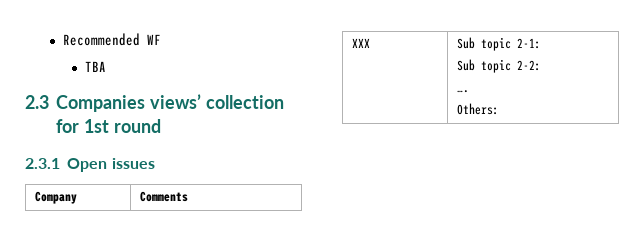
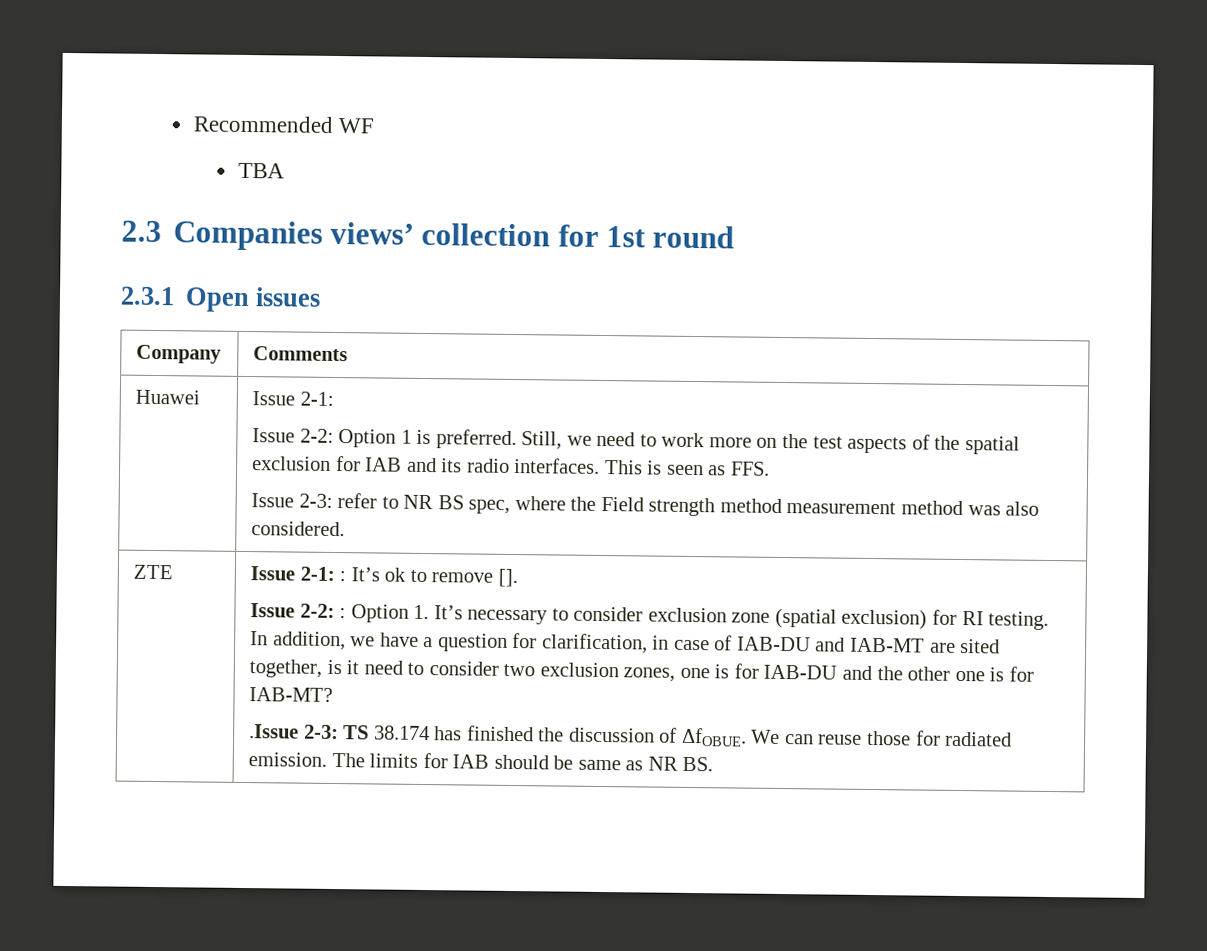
[352,38,371,48] [457,37,512,51] XXX | Sub topic -> [135,389,201,405] [252,391,296,406] Huawei | Issue
[457,59,542,73] [457,90,470,93] [457,103,500,115] Sub topic 2-2: // …. // Others: -> [252,428,1020,455] [252,456,770,476] [251,493,1040,517] [251,521,346,537] [133,564,174,580] [250,566,518,588] [250,603,1050,630] [250,631,1001,654] [249,659,1034,682] [249,687,334,702] [249,724,1013,747] [248,752,714,772] Issue 2-2: Option 1 is preferred. Still, we need to work more on the test aspects of the spatial exclusion for IAB and its radio interfaces. This is seen as FFS. // Issue 2-3: refer to NR BS spec, where the Field strength method measurement method was also considered. // ZTE | Issue 2-1: : It’s ok to remove []. // Issue 2-2: : Option 1. It’s necessary to consider exclusion zone (spatial exclusion) for RI testing. In addition, we have a question for clarification, in case of IAB-DU and IAB-MT are sited together, is it need to consider two exclusion zones, one is for IAB-DU and the other one is for IAB-MT? // .Issue 2-3: TS 38.174 has finished the discussion of ΔfOBUE. We can reuse those for radiated emission. The limits for IAB should be same as NR BS.

